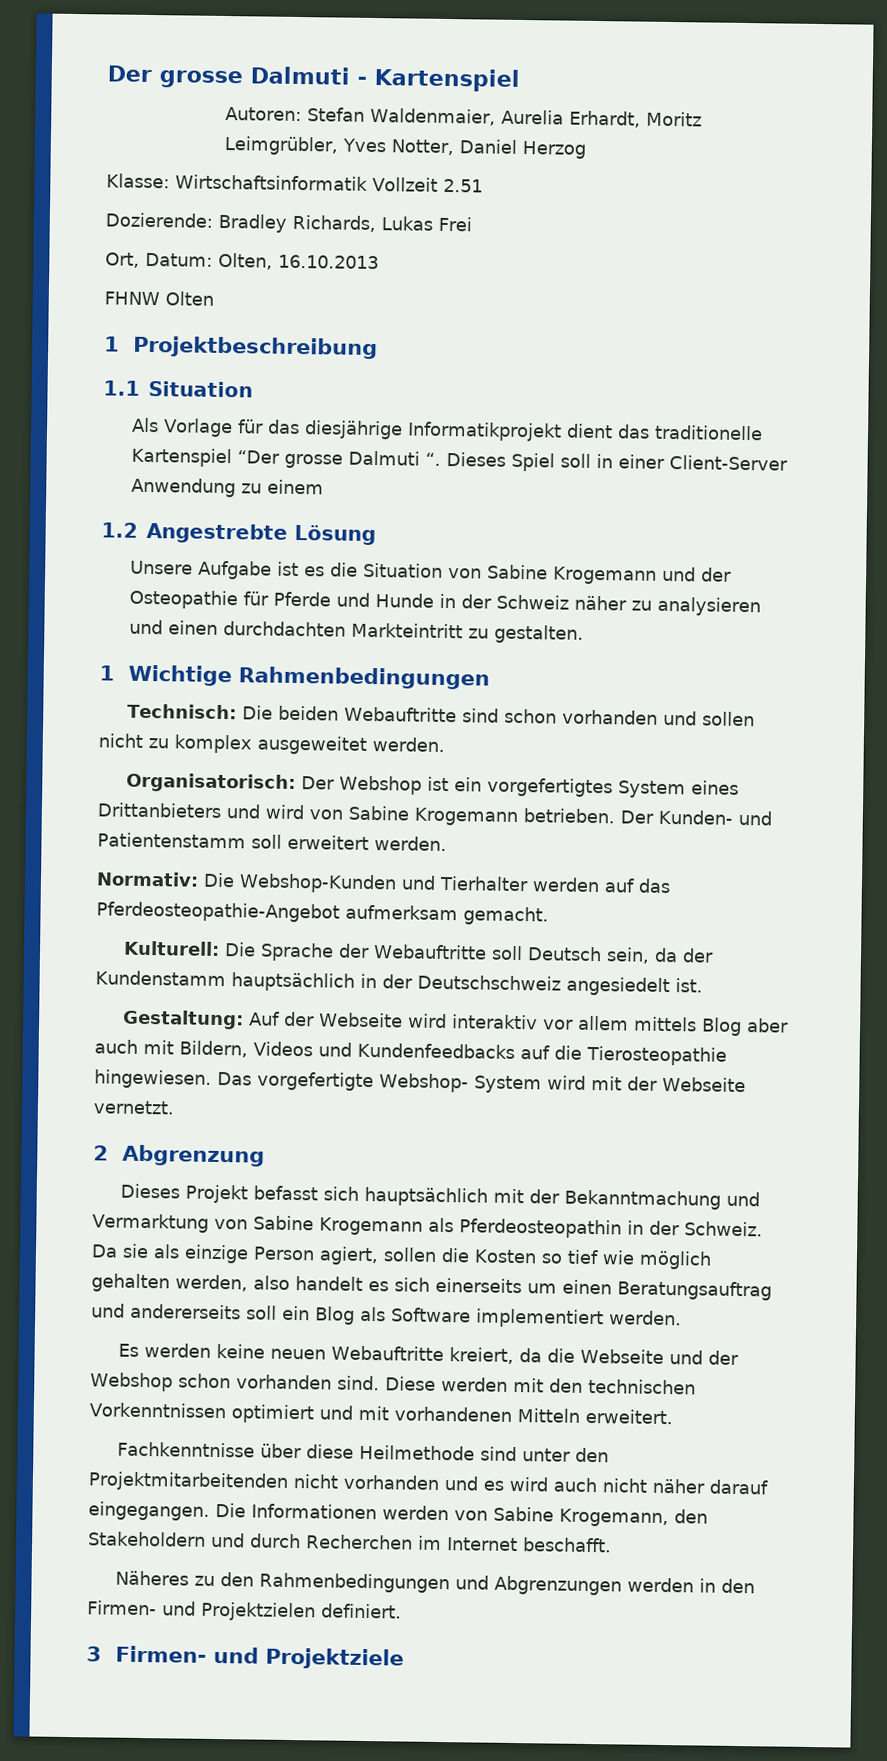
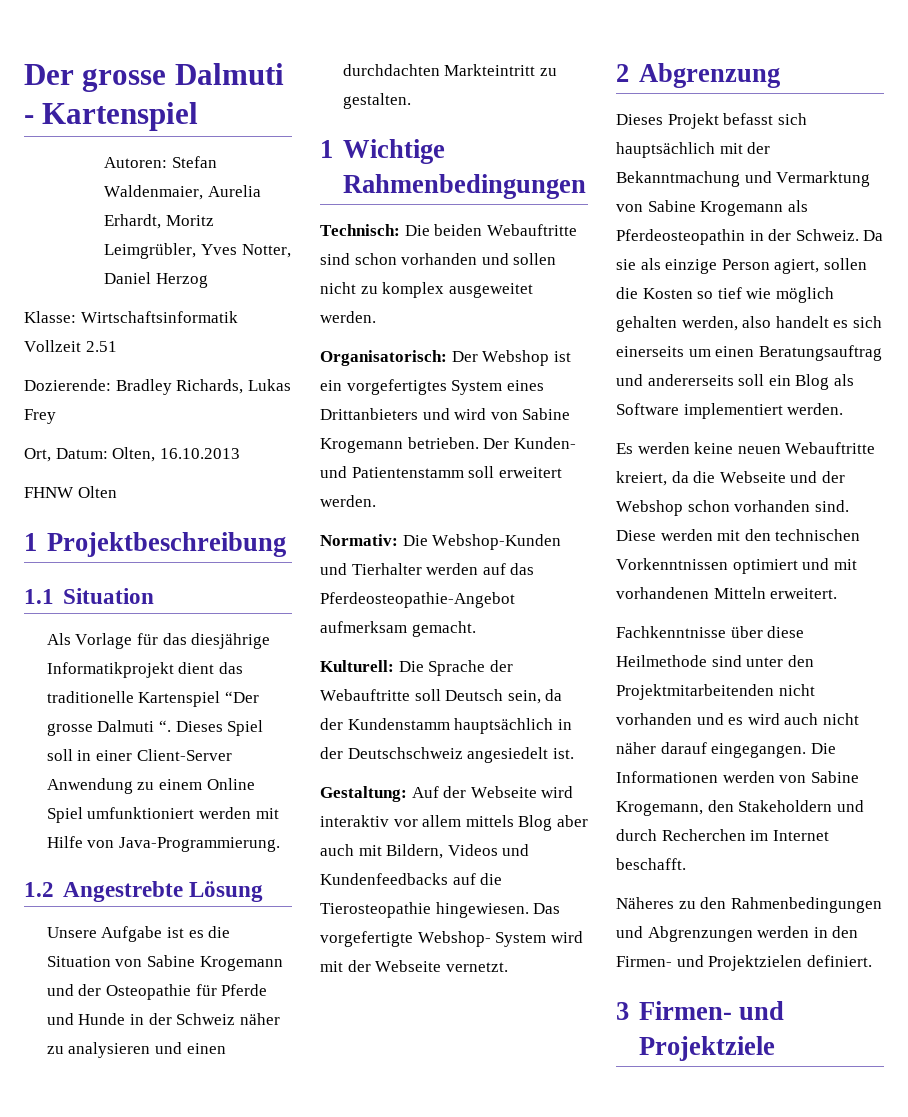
[438,216,472,232] Frei -> [24,409,56,424] Frey
(325, 487) none -> [206,778,255,790] [46,807,279,823] [46,836,281,852] Online Spiel umfunktioniert werden mit Hilfe von Java-Programmierung.

